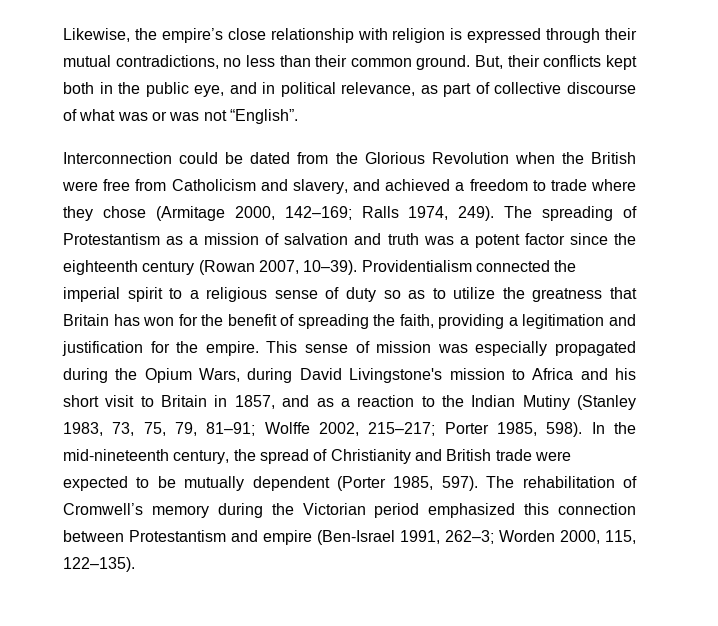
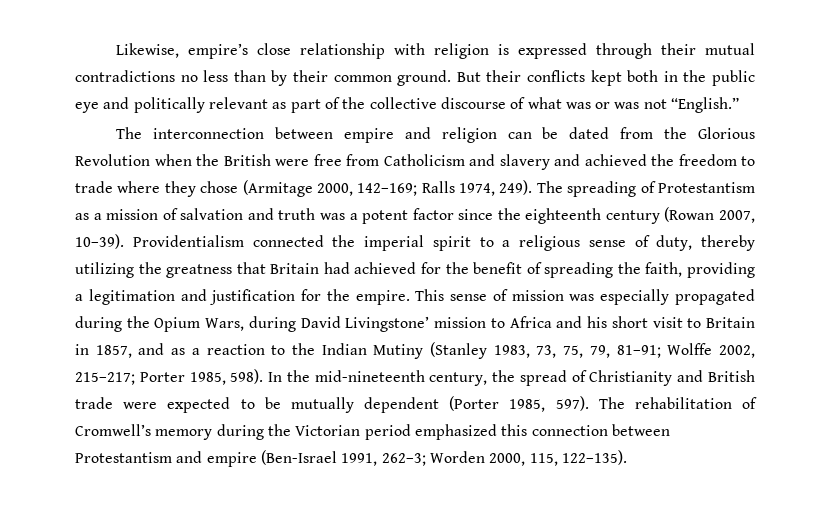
[134,28,157,40] the -> (180, 50) none
[115,55,219,69] contradictions, -> [75,70,175,82] contradictions
(311, 61) none -> [271,70,288,86] by
[475,55,504,69] But, -> [456,72,481,82] But
[194,82,416,97] eye, and in political relevance, -> [75,97,268,113] eye and politically relevant
(490, 88) none -> [342,97,366,109] the
[229,109,298,124] [63,152,219,164] “English”. // Interconnection could -> [671,97,740,113] [116,127,532,143] “English.” // The interconnection between empire and religion can
[292,179,348,194] slavery, -> [499,154,550,170] slavery
[455,182,465,191] a -> [651,154,674,166] the
[346,287,496,302] duty so as to utilize -> [656,235,755,251] [75,262,134,278] duty, thereby utilizing
[113,314,175,326] has won -> [323,262,417,274] had achieved
[349,368,443,383] Livingstone's -> [345,316,430,332] Livingstone’

